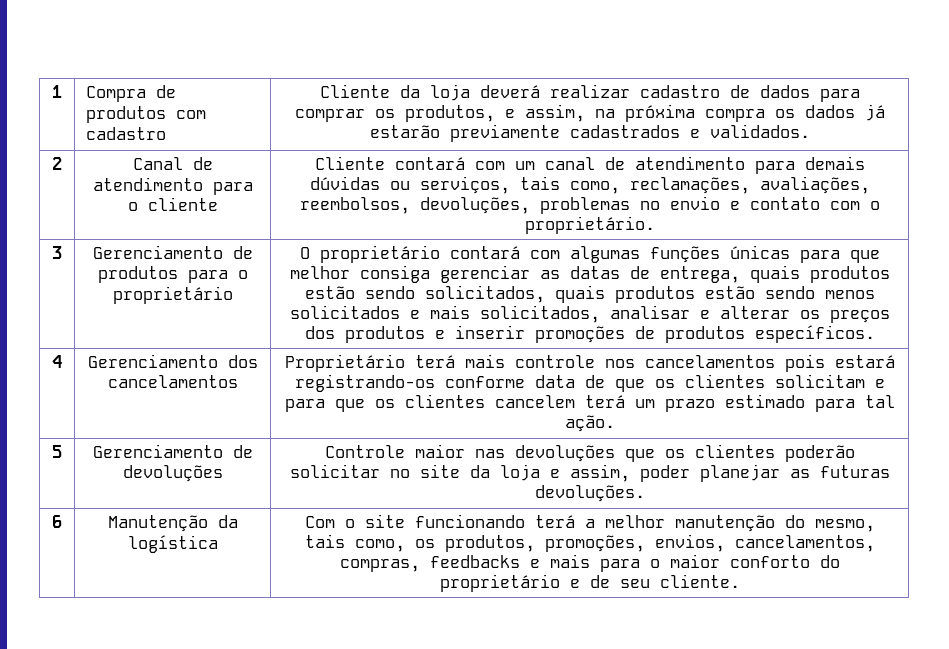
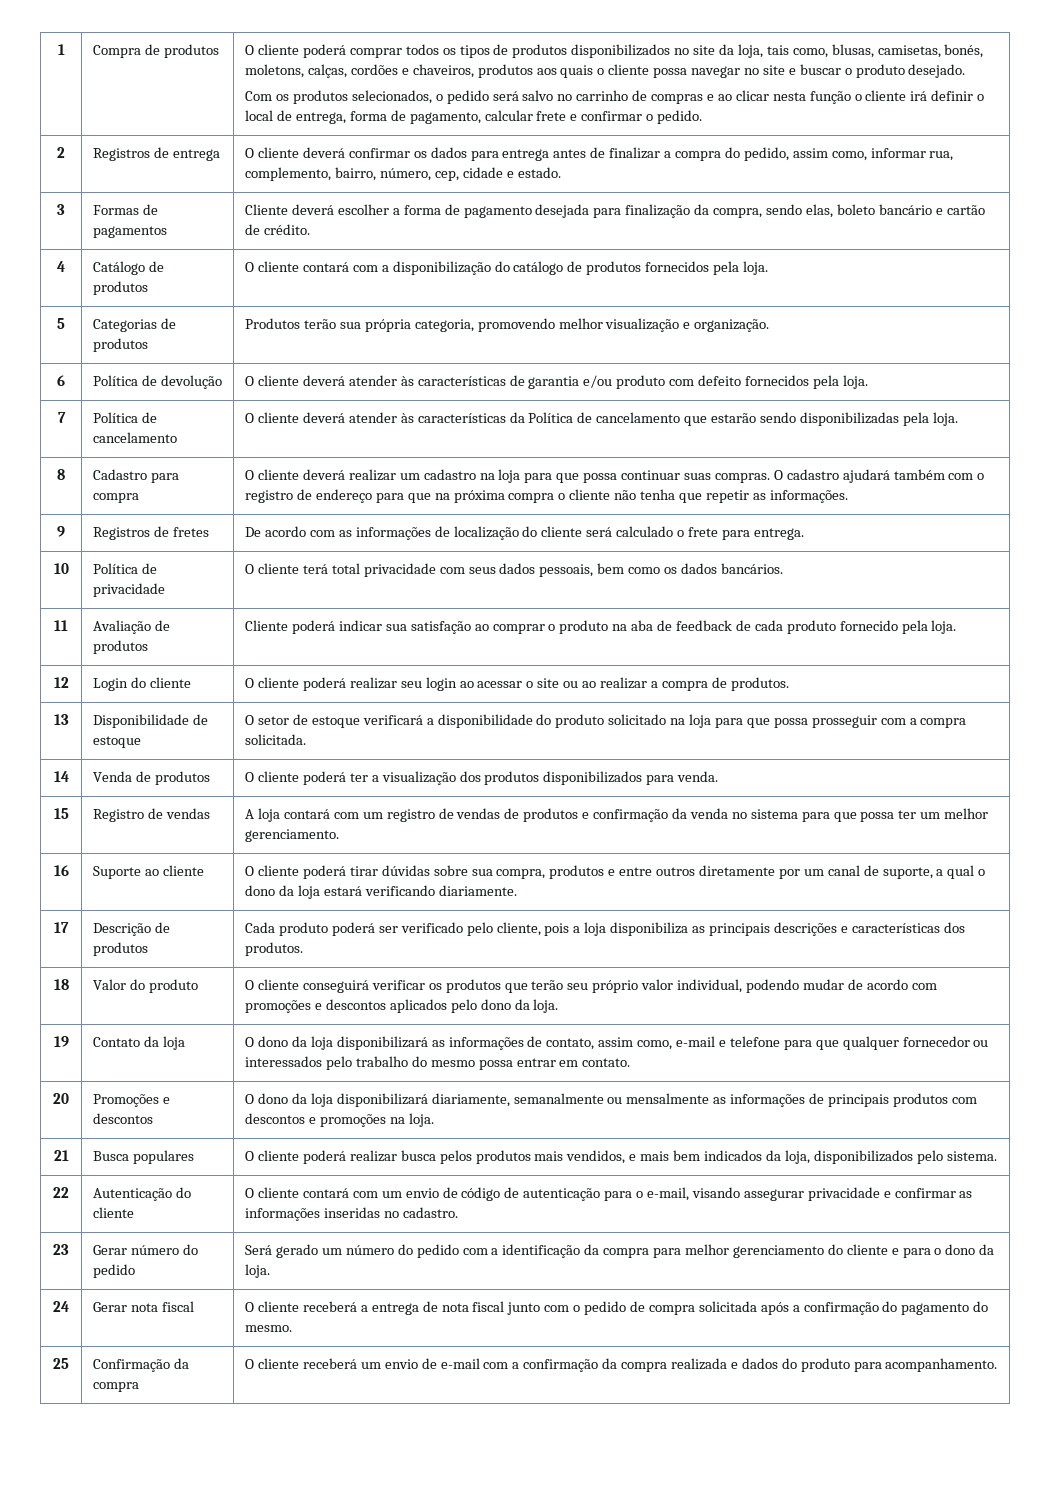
[176,110,207,119] [86,127,167,140] [319,84,860,102] [294,104,885,122] [369,124,810,142] [52,157,62,170] [132,157,213,170] [92,177,253,195] [127,197,218,211] [314,156,865,174] [309,176,870,194] [299,196,880,214] [524,216,655,234] [52,246,62,259] [92,245,253,259] [97,266,248,283] [112,286,233,304] [299,245,880,263] [289,265,890,283] [304,285,875,303] [289,305,890,323] [304,325,875,343] [52,355,62,368] [87,354,258,368] [107,375,238,388] [284,354,895,372] [294,374,885,392] [284,394,895,412] [564,415,615,432] [52,445,62,458] [92,444,253,458] [122,465,223,482] [324,444,855,462] [289,464,890,482] [534,485,645,502] [52,515,62,528] [107,515,238,532] [127,535,218,553] [304,514,875,532] [304,534,875,552] [339,554,840,572] [439,574,740,592] com cadastro | Cliente da loja deverá realizar cadastro de dados para comprar os produtos, e assim, na próxima compra os dados já estarão previamente cadastrados e validados. // 2 | Canal de atendimento para o cliente | Cliente contará com um canal de atendimento para demais dúvidas ou serviços, tais como, reclamações, avaliações, reembolsos, devoluções, problemas no envio e contato com o proprietário. // 3 | Gerenciamento de produtos para o proprietário | O proprietário contará com algumas funções únicas para que melhor consiga gerenciar as datas de entrega, quais produtos estão sendo solicitados, quais produtos estão sendo menos solicitados e mais solicitados, analisar e alterar os preços dos produtos e inserir promoções de produtos específicos. // 4 | Gerenciamento dos cancelamentos | Proprietário terá mais controle nos cancelamentos pois estará registrando-os conforme data de que os clientes solicitam e para que os clientes cancelem terá um prazo estimado para tal ação. // 5 | Gerenciamento de devoluções | Controle maior nas devoluções que os clientes poderão solicitar no site da loja e assim, poder planejar as futuras devoluções. // 6 | Manutenção da logística | Com o site funcionando terá a melhor manutenção do mesmo, tais como, os produtos, promoções, envios, cancelamentos, compras, feedbacks e mais para o maior conforto do proprietário e de seu cliente. -> [245,44,984,58] [245,64,966,78] [245,90,985,104] [245,110,703,124] [57,147,65,158] [93,147,220,161] [245,147,954,161] [245,167,561,181] [57,204,65,215] [93,204,158,215] [93,226,168,238] [245,204,985,218] [245,224,310,235] [57,261,65,272] [93,261,164,275] [93,281,149,295] [245,261,768,275] [57,318,65,329] [93,318,176,332] [93,338,149,352] [245,318,770,332] [57,375,65,386] [93,375,222,389] [245,375,868,389] [57,412,66,423] [93,412,157,423] [93,432,178,443] [245,412,958,426] [57,469,65,480] [93,469,179,483] [93,493,140,503] [245,469,985,483] [245,489,848,503] [57,526,65,537] [93,526,209,540] [245,526,804,540] [53,563,69,574] [93,563,157,574] [93,583,166,597] [245,563,783,577] [54,620,68,631] [93,620,170,634] [93,640,149,654] [245,620,957,634] [53,677,69,688] [93,677,191,691] [245,677,789,691] [53,714,69,725] [93,714,208,728] [93,736,142,748] [245,714,967,728] [245,734,307,745] [53,771,69,782] [93,771,210,785] [245,771,719,785] [53,808,69,819] [93,808,210,822] [245,808,989,822] [245,829,340,842] [53,865,69,876] [93,865,204,879] [245,865,986,879] [245,885,517,899] [54,922,69,933] [93,922,170,936] [93,942,149,956] [245,922,965,936] [245,942,304,956] [53,979,69,990] [93,979,198,993] [245,979,937,993] [245,999,559,1013] [53,1036,69,1047] [93,1036,185,1050] [245,1036,989,1050] [245,1056,631,1070] [53,1093,69,1104] [93,1094,170,1107] [93,1113,154,1124] [245,1093,977,1107] [245,1113,434,1127] [53,1150,69,1161] [93,1150,194,1164] [245,1150,997,1164] [53,1187,69,1198] [93,1187,191,1201] [93,1207,135,1218] [245,1187,973,1201] [245,1207,458,1221] [53,1244,69,1255] [93,1244,198,1255] [93,1264,136,1278] [245,1244,995,1258] [245,1264,271,1278] [53,1301,69,1312] [93,1301,194,1312] [245,1301,989,1315] [245,1325,293,1332] [53,1358,69,1369] [93,1358,189,1372] [93,1382,140,1392] [245,1358,998,1372] | O cliente poderá comprar todos os tipos de produtos disponibilizados no site da loja, tais como, blusas, camisetas, bonés, moletons, calças, cordões e chaveiros, produtos aos quais o cliente possa navegar no site e buscar o produto desejado. // Com os produtos selecionados, o pedido será salvo no carrinho de compras e ao clicar nesta função o cliente irá definir o local de entrega, forma de pagamento, calcular frete e confirmar o pedido. // 2 | Registros de entrega | O cliente deverá confirmar os dados para entrega antes de finalizar a compra do pedido, assim como, informar rua, complemento, bairro, número, cep, cidade e estado. // 3 | Formas de pagamentos | Cliente deverá escolher a forma de pagamento desejada para finalização da compra, sendo elas, boleto bancário e cartão de crédito. // 4 | Catálogo de produtos | O cliente contará com a disponibilização do catálogo de produtos fornecidos pela loja. // 5 | Categorias de produtos | Produtos terão sua própria categoria, promovendo melhor visualização e organização. // 6 | Política de devolução | O cliente deverá atender às características de garantia e/ou produto com defeito fornecidos pela loja. // 7 | Política de cancelamento | O cliente deverá atender às características da Política de cancelamento que estarão sendo disponibilizadas pela loja. // 8 | Cadastro para compra | O cliente deverá realizar um cadastro na loja para que possa continuar suas compras. O cadastro ajudará também com o registro de endereço para que na próxima compra o cliente não tenha que repetir as informações. // 9 | Registros de fretes | De acordo com as informações de localização do cliente será calculado o frete para entrega. // 10 | Política de privacidade | O cliente terá total privacidade com seus dados pessoais, bem como os dados bancários. // 11 | Avaliação de produtos | Cliente poderá indicar sua satisfação ao comprar o produto na aba de feedback de cada produto fornecido pela loja. // 12 | Login do cliente | O cliente poderá realizar seu login ao acessar o site ou ao realizar a compra de produtos. // 13 | Disponibilidade de estoque | O setor de estoque verificará a disponibilidade do produto solicitado na loja para que possa prosseguir com a compra solicitada. // 14 | Venda de produtos | O cliente poderá ter a visualização dos produtos disponibilizados para venda. // 15 | Registro de vendas | A loja contará com um registro de vendas de produtos e confirmação da venda no sistema para que possa ter um melhor gerenciamento. // 16 | Suporte ao cliente | O cliente poderá tirar dúvidas sobre sua compra, produtos e entre outros diretamente por um canal de suporte, a qual o dono da loja estará verificando diariamente. // 17 | Descrição de produtos | Cada produto poderá ser verificado pelo cliente, pois a loja disponibiliza as principais descrições e características dos produtos. // 18 | Valor do produto | O cliente conseguirá verificar os produtos que terão seu próprio valor individual, podendo mudar de acordo com promoções e descontos aplicados pelo dono da loja. // 19 | Contato da loja | O dono da loja disponibilizará as informações de contato, assim como, e-mail e telefone para que qualquer fornecedor ou interessados pelo trabalho do mesmo possa entrar em contato. // 20 | Promoções e descontos | O dono da loja disponibilizará diariamente, semanalmente ou mensalmente as informações de principais produtos com descontos e promoções na loja. // 21 | Busca populares | O cliente poderá realizar busca pelos produtos mais vendidos, e mais bem indicados da loja, disponibilizados pelo sistema. // 22 | Autenticação do cliente | O cliente contará com um envio de código de autenticação para o e-mail, visando assegurar privacidade e confirmar as informações inseridas no cadastro. // 23 | Gerar número do pedido | Será gerado um número do pedido com a identificação da compra para melhor gerenciamento do cliente e para o dono da loja. // 24 | Gerar nota fiscal | O cliente receberá a entrega de nota fiscal junto com o pedido de compra solicitada após a confirmação do pagamento do mesmo. // 25 | Confirmação da compra | O cliente receberá um envio de e-mail com a confirmação da compra realizada e dados do produto para acompanhamento.

